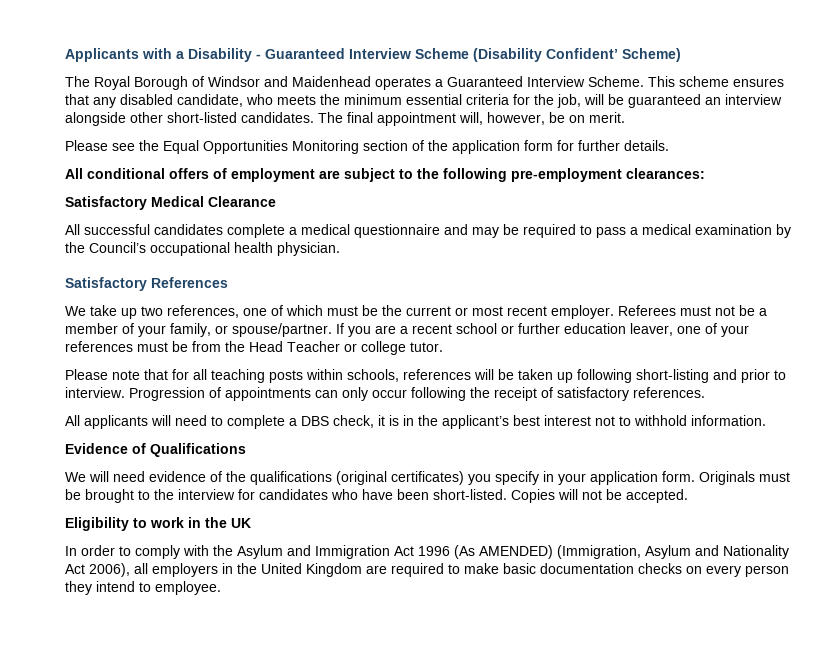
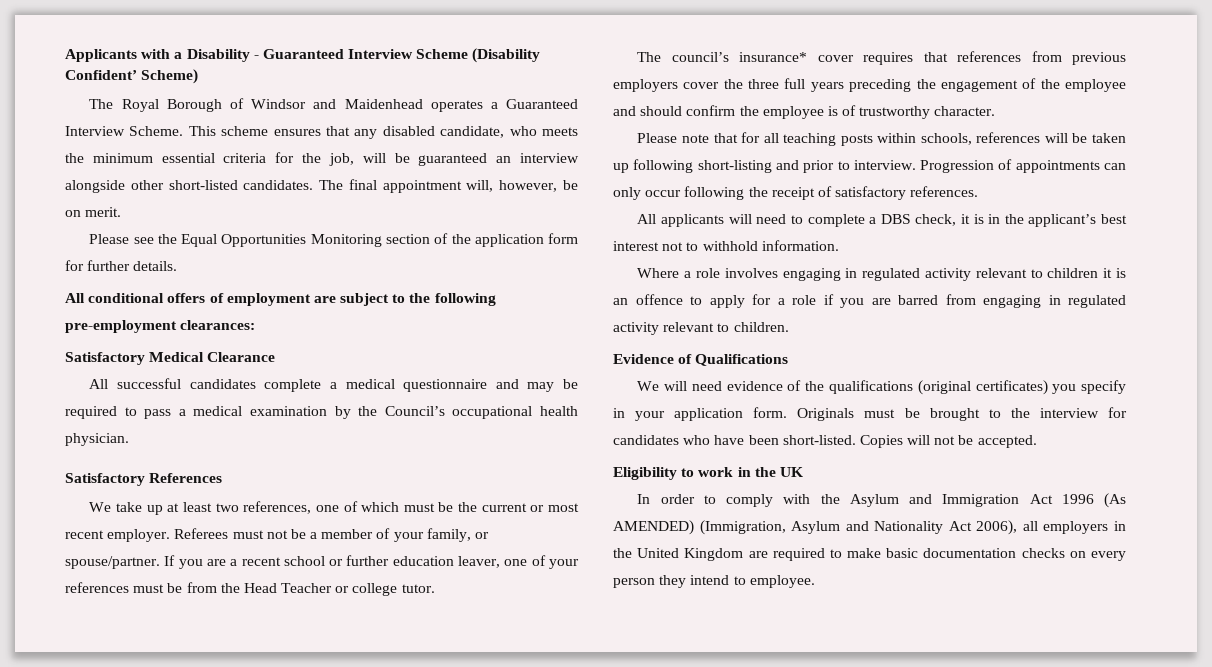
(137, 313) none -> [167,502,213,512] at least
(443, 347) none -> [637,51,1126,65] [613,78,1126,92] [613,105,996,119] // The council’s insurance* cover requires that references from previous employers cover the three full years preceding the engagement of the employee and should confirm the employee is of trustworthy character.
(766, 420) none -> [637,268,1126,281] [613,294,1126,308] [613,322,789,335] // Where a role involves engaging in regulated activity relevant to children it is an offence to apply for a role if you are barred from engaging in regulated activity relevant to children.

